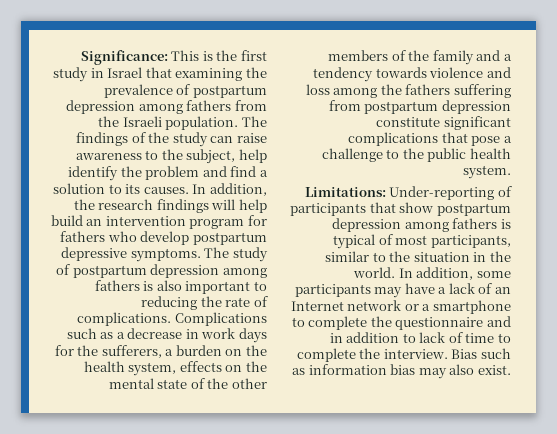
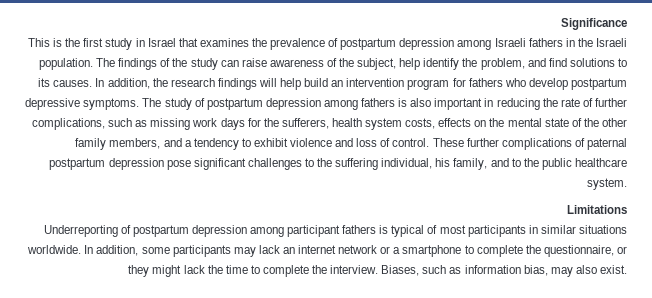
[80,50,168,65] Significance: -> [561,18,627,30] Significance //
[175,68,243,81] examining -> [199,38,249,47] examines
[186,100,267,111] fathers from -> [494,38,575,47] Israeli fathers in
[145,150,159,160] to -> [326,58,337,67] of
[145,166,200,180] problem -> [480,58,525,70] problem,
[260,170,268,177] [53,183,106,194] a solution -> [569,58,615,67] solutions
[253,281,267,291] to -> [484,98,494,107] in
[77,312,267,326] [66,328,199,339] complications. Complications such as a decrease in -> [595,98,628,107] [32,118,191,130] further complications, such as missing
[165,345,267,356] [83,361,177,376] a burden on the health system, -> [331,118,436,130] health system costs,
[328,50,474,65] members of the family -> [75,138,161,150] family members,
[375,67,427,78] towards -> [241,138,288,147] to exhibit
[333,84,511,98] [328,100,511,114] [376,116,511,130] [348,132,512,146] [321,148,383,162] among the fathers suffering from postpartum depression constitute significant complications that pose a challenge -> [380,138,628,150] [49,158,509,170] of control. These further complications of paternal postpartum depression pose significant challenges to the suffering individual, his family, and
[470,148,511,159] health -> [575,158,628,167] healthcare
[304,186,512,200] [290,202,511,216] [332,218,449,232] Limitations: Under-reporting of participants that show postpartum depression among -> [567,205,627,214] [43,225,341,237] Limitations // Underreporting of postpartum depression among participant
[431,235,511,248] [325,251,511,262] [353,267,396,278] participants, similar to the situation in the world. -> [467,225,628,237] [27,245,82,254] participants in similar situations worldwide.
[404,283,511,294] [290,301,344,311] have a lack of an Internet -> [258,245,337,254] lack an internet
[395,316,511,330] [329,332,463,343] questionnaire and in addition to lack of -> [543,245,627,257] [128,265,223,277] questionnaire, or they might lack the
[451,349,478,359] Bias -> [381,265,420,276] Biases,
[390,364,416,375] bias -> [523,265,548,276] bias,

